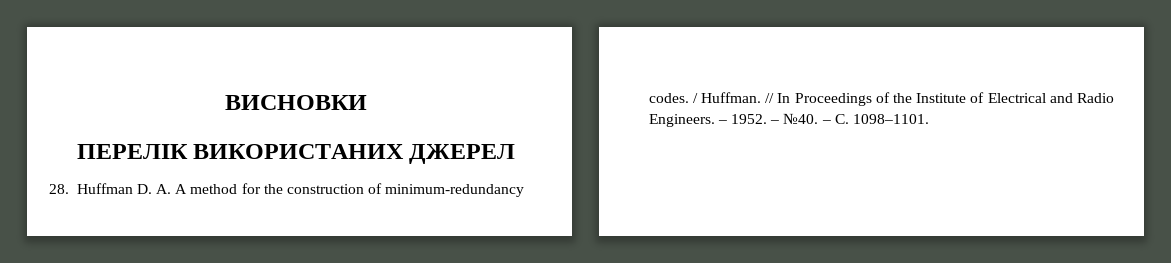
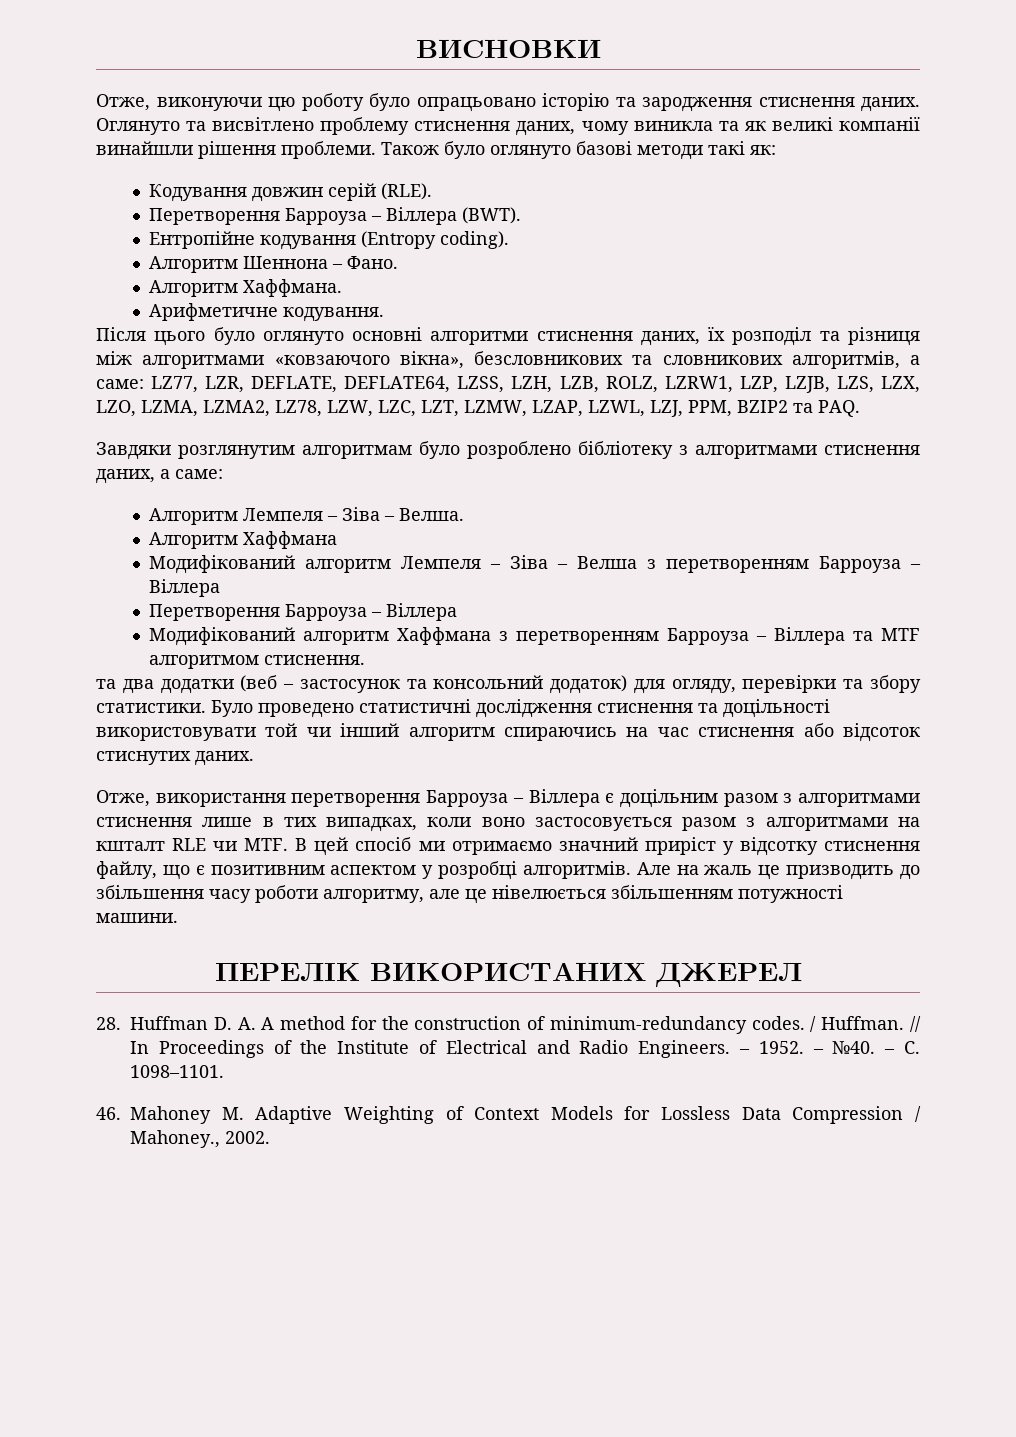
(367, 102) none -> [96,93,920,112] [96,116,921,136] [96,141,776,160] [149,183,433,202] [149,207,522,225] [149,231,510,250] [149,256,399,273] [149,279,343,297] [149,303,385,322] [96,326,920,346] [96,351,920,369] [96,376,921,393] [96,400,860,417] [96,441,920,460] [96,469,223,484] [149,507,465,525] [149,531,338,549] [149,555,922,574] [149,579,221,597] [149,603,458,621] [149,627,920,646] [149,655,366,669] [96,675,921,694] [96,699,830,718] [96,723,920,742] [96,751,254,766] [96,789,921,808] [96,817,920,832] [96,837,921,856] [96,861,920,880] [96,885,843,904] [96,913,178,923] // Отже, виконуючи цю роботу було опрацьовано історію та зародження стиснення даних. Оглянуто та висвітлено проблему стиснення даних, чому виникла та як великі компанії винайшли рішення проблеми. Також було оглянуто базові методи такі як: // Кодування довжин серій (RLE). // Перетворення Барроуза – Віллера (BWT). // Ентропійне кодування (Entropy coding). // Алгоритм Шеннона – Фано. // Алгоритм Хаффмана. // Арифметичне кодування. // Після цього було оглянуто основні алгоритми стиснення даних, їх розподіл та різниця між алгоритмами «ковзаючого вікна», безсловникових та словникових алгоритмів, а саме: LZ77, LZR, DEFLATE, DEFLATE64, LZSS, LZH, LZB, ROLZ, LZRW1, LZP, LZJB, LZS, LZX, LZO, LZMA, LZMA2, LZ78, LZW, LZC, LZT, LZMW, LZAP, LZWL, LZJ, PPM, BZIP2 та PAQ. // Завдяки розглянутим алгоритмам було розроблено бібліотеку з алгоритмами стиснення даних, а саме: // Алгоритм Лемпеля – Зіва – Велша. // Алгоритм Хаффмана // Модифікований алгоритм Лемпеля – Зіва – Велша з перетворенням Барроуза – Віллера // Перетворення Барроуза – Віллера // Модифікований алгоритм Хаффмана з перетворенням Барроуза – Віллера та MTF алгоритмом стиснення. // та два додатки (веб – застосунок та консольний додаток) для огляду, перевірки та збору статистики. Було проведено статистичні дослідження стиснення та доцільності використовувати той чи інший алгоритм спираючись на час стиснення або відсоток стиснутих даних. // Отже, використання перетворення Барроуза – Віллера є доцільним разом з алгоритмами стиснення лише в тих випадках, коли воно застосовується разом з алгоритмами на кшталт RLE чи MTF. В цей спосіб ми отримаємо значний приріст у відсотку стиснення файлу, що є позитивним аспектом у розробці алгоритмів. Але на жаль це призводить до збільшення часу роботи алгоритму, але це нівелюється збільшенням потужності машини.
(930, 119) none -> [96,1106,921,1124] [130,1130,270,1148] // 46. Mahoney M. Adaptive Weighting of Context Models for Lossless Data Compression / Mahoney., 2002.

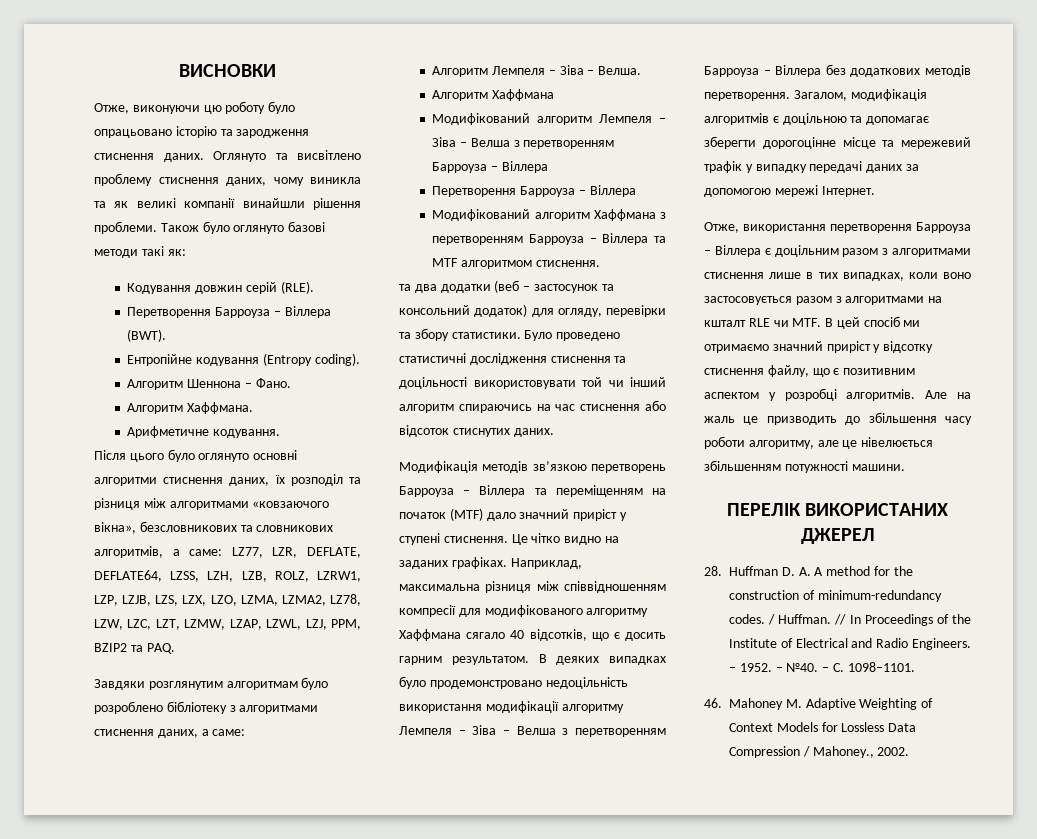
(254, 758) none -> [399,461,666,473] [399,485,666,497] [399,508,627,521] [399,533,619,545] [399,557,582,569] [399,581,666,593] [399,605,649,617] [399,629,666,641] [399,654,666,665] [399,676,628,689] [399,701,624,713] [399,725,666,737] [704,64,971,77] [704,89,927,101] [704,113,930,125] [704,136,971,149] [704,161,919,173] [704,185,875,197] // Модифікація методів зв’язкою перетворень Барроуза – Віллера та переміщенням на початок (MTF) дало значний приріст у ступені стиснення. Це чітко видно на заданих графіках. Наприклад, максимальна різниця між співвідношенням компресії для модифікованого алгоритму Хаффмана сягало 40 відсотків, що є досить гарним результатом. В деяких випадках було продемонстровано недоцільність використання модифікації алгоритму Лемпеля – Зіва – Велша з перетворенням Барроуза – Віллера без додаткових методів перетворення. Загалом, модифікація алгоритмів є доцільною та допомагає зберегти дорогоцінне місце та мережевий трафік у випадку передачі даних за допомогою мережі Інтернет.

